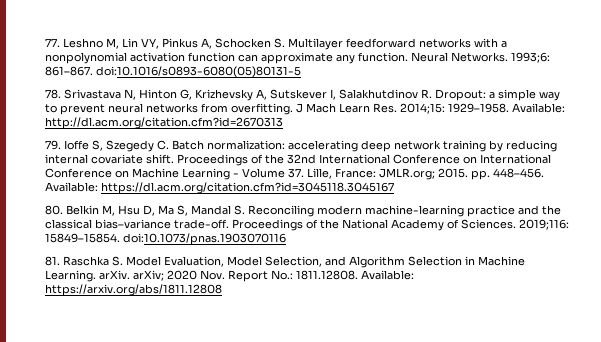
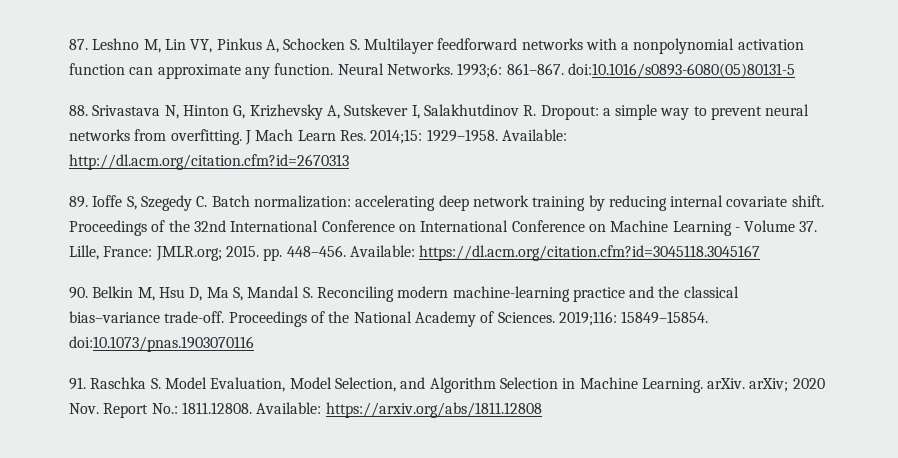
[45,38,60,47] 77. -> [69,39,88,50] 87.
[45,89,61,99] 78. -> [69,105,88,116] 88.
[45,140,61,150] 79. -> [69,196,88,208] 89.
[45,205,63,215] 80. -> [69,287,88,299] 90.
[45,256,60,266] 81. -> [69,377,86,390] 91.

